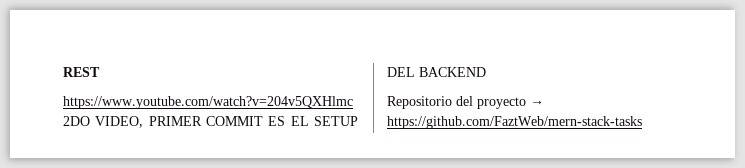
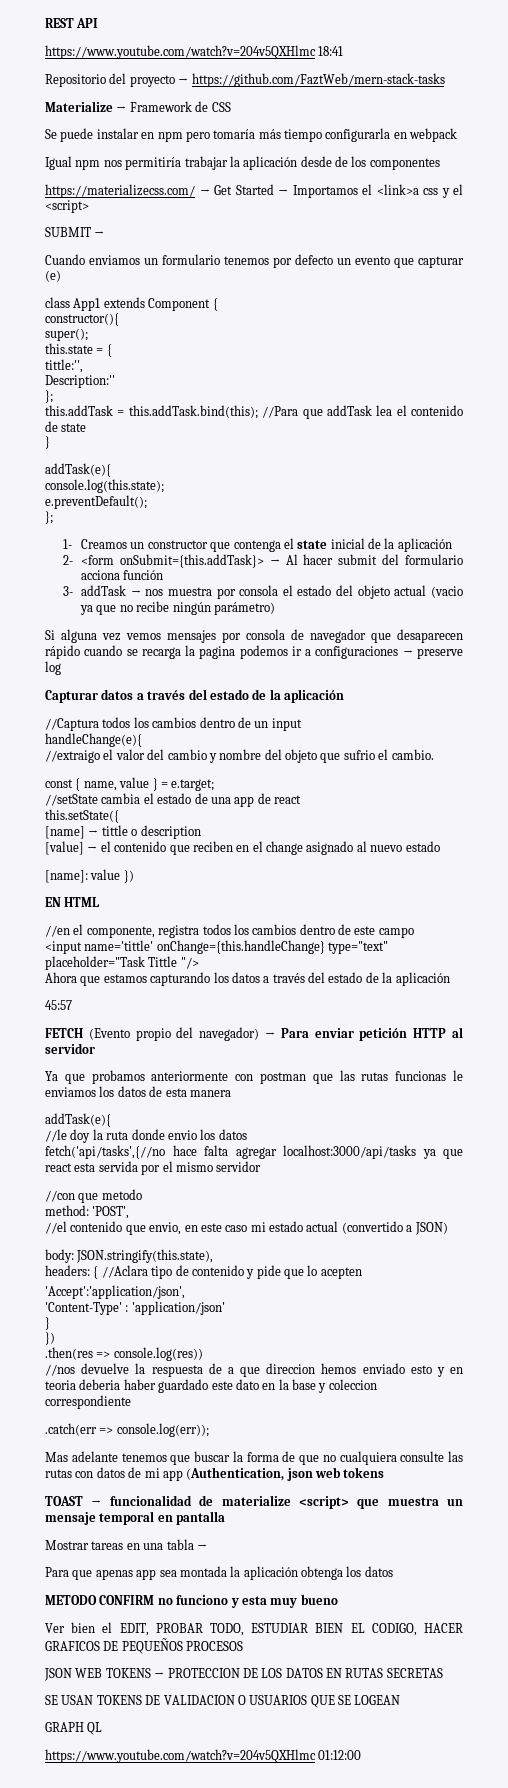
[63,96,353,109] [63,116,359,128] [387,67,486,77] // https://www.youtube.com/watch?v=204v5QXHlmc 2DO VIDEO, PRIMER COMMIT ES EL SETUP DEL BACKEND -> [76,18,99,28] [45,45,344,59] API // https://www.youtube.com/watch?v=204v5QXHlmc 18:41
(642, 122) none -> [45,101,231,112] [45,128,458,142] [45,156,440,170] [45,184,463,198] [45,200,89,213] [45,227,105,237] [45,254,464,268] [45,270,61,282] [45,297,218,311] [45,313,119,326] [45,328,88,341] [45,343,112,357] [45,359,83,373] [45,375,115,388] [45,390,53,403] [45,405,463,419] [45,421,87,432] [45,436,50,449] [45,463,111,477] [45,479,164,493] [45,495,147,509] [45,511,53,524] [63,538,452,552] [63,554,463,568] [81,570,164,580] [63,585,463,599] [80,601,275,615] [45,629,463,643] [45,645,463,659] [45,661,61,675] [45,689,344,703] [45,717,302,731] [45,733,142,747] [45,749,434,763] [45,777,215,791] [45,793,301,807] [45,809,119,823] [45,825,201,839] [45,841,440,855] [45,869,134,883] [45,897,100,907] [45,924,414,938] [45,940,389,954] [45,956,199,970] [45,972,450,986] [45,1000,72,1010] [45,1027,464,1041] [45,1043,95,1054] [45,1070,464,1084] [45,1086,231,1097] [45,1113,111,1127] [45,1129,247,1143] [45,1145,463,1159] [45,1161,262,1175] [45,1189,142,1203] [45,1205,130,1219] [45,1221,448,1235] [45,1249,214,1263] [45,1265,362,1279] [45,1285,185,1299] [45,1301,225,1315] [45,1317,50,1330] [45,1332,55,1345] [45,1347,203,1361] [45,1363,464,1377] [45,1379,377,1393] [45,1395,131,1409] [45,1423,209,1437] [45,1451,463,1465] [45,1467,385,1481] [45,1495,463,1509] [45,1511,226,1525] [45,1539,207,1550] [45,1566,393,1580] [45,1594,338,1608] [45,1622,463,1636] [45,1638,244,1654] [44,1668,443,1681] [45,1695,401,1708] [45,1722,103,1735] [45,1749,362,1763] // Materialize → Framework de CSS // Se puede instalar en npm pero tomaría más tiempo configurarla en webpack // Igual npm nos permitiría trabajar la aplicación desde de los componentes // https://materializecss.com/ → Get Started → Importamos el <link>a css y el <script> // SUBMIT → // Cuando enviamos un formulario tenemos por defecto un evento que capturar (e) // class App1 extends Component { // constructor(){ // super(); // this.state = { // tittle:'', // Description:'' // }; // this.addTask = this.addTask.bind(this); //Para que addTask lea el contenido de state // } // addTask(e){ // console.log(this.state); // e.preventDefault(); // }; // 1- Creamos un constructor que contenga el state inicial de la aplicación // 2- <form onSubmit={this.addTask}> → Al hacer submit del formulario acciona función // 3- addTask → nos muestra por consola el estado del objeto actual (vacio ya que no recibe ningún parámetro) // Si alguna vez vemos mensajes por consola de navegador que desaparecen rápido cuando se recarga la pagina podemos ir a configuraciones → preserve log // Capturar datos a través del estado de la aplicación // //Captura todos los cambios dentro de un input // handleChange(e){ // //extraigo el valor del cambio y nombre del objeto que sufrio el cambio. // const { name, value } = e.target; // //setState cambia el estado de una app de react // this.setState({ // [name] → tittle o description // [value] → el contenido que reciben en el change asignado al nuevo estado // [name]: value }) // EN HTML // //en el componente, registra todos los cambios dentro de este campo // <input name='tittle' onChange={this.handleChange} type="text" placeholder="Task Tittle "/> // Ahora que estamos capturando los datos a través del estado de la aplicación // 45:57 // FETCH (Evento propio del navegador) → Para enviar petición HTTP al servidor // Ya que probamos anteriormente con postman que las rutas funcionas le enviamos los datos de esta manera // addTask(e){ // //le doy la ruta donde envio los datos // fetch('api/tasks',{//no hace falta agregar localhost:3000/api/tasks ya que react esta servida por el mismo servidor // //con que metodo // method: 'POST', // //el contenido que envio, en este caso mi estado actual (convertido a JSON) // body: JSON.stringify(this.state), // headers: { //Aclara tipo de contenido y pide que lo acepten // 'Accept':'application/json', // 'Content-Type' : 'application/json' // } // }) // .then(res => console.log(res)) // //nos devuelve la respuesta de a que direccion hemos enviado esto y en teoria deberia haber guardado este dato en la base y coleccion correspondiente // .catch(err => console.log(err)); // Mas adelante tenemos que buscar la forma de que no cualquiera consulte las rutas con datos de mi app (Authentication, json web tokens // TOAST → funcionalidad de materialize <script> que muestra un mensaje temporal en pantalla // Mostrar tareas en una tabla → // Para que apenas app sea montada la aplicación obtenga los datos // METODO CONFIRM no funciono y esta muy bueno // Ver bien el EDIT, PROBAR TODO, ESTUDIAR BIEN EL CODIGO, HACER GRAFICOS DE PEQUEÑOS PROCESOS // JSON WEB TOKENS → PROTECCION DE LOS DATOS EN RUTAS SECRETAS // SE USAN TOKENS DE VALIDACION O USUARIOS QUE SE LOGEAN // GRAPH QL // https://www.youtube.com/watch?v=204v5QXHlmc 01:12:00

